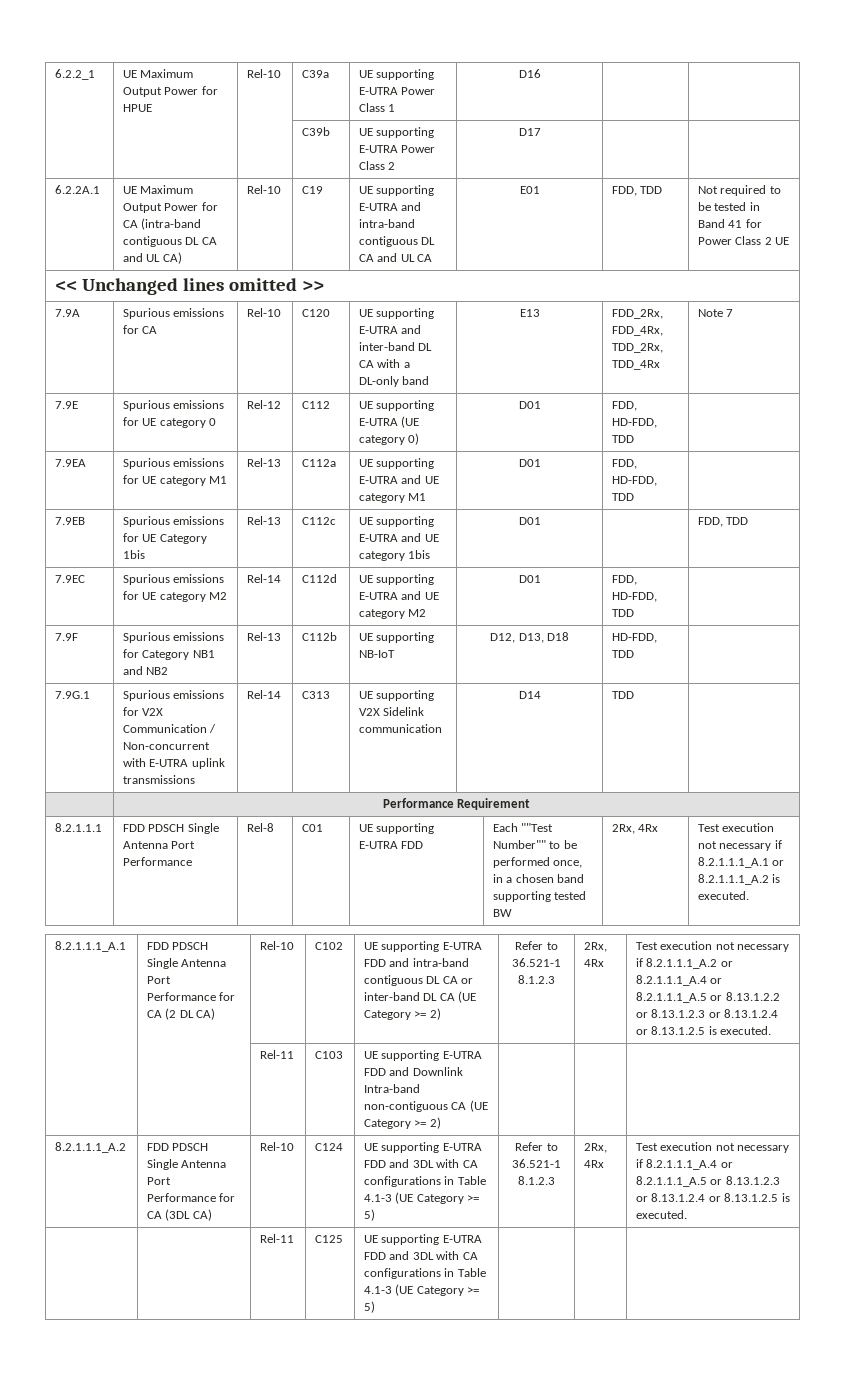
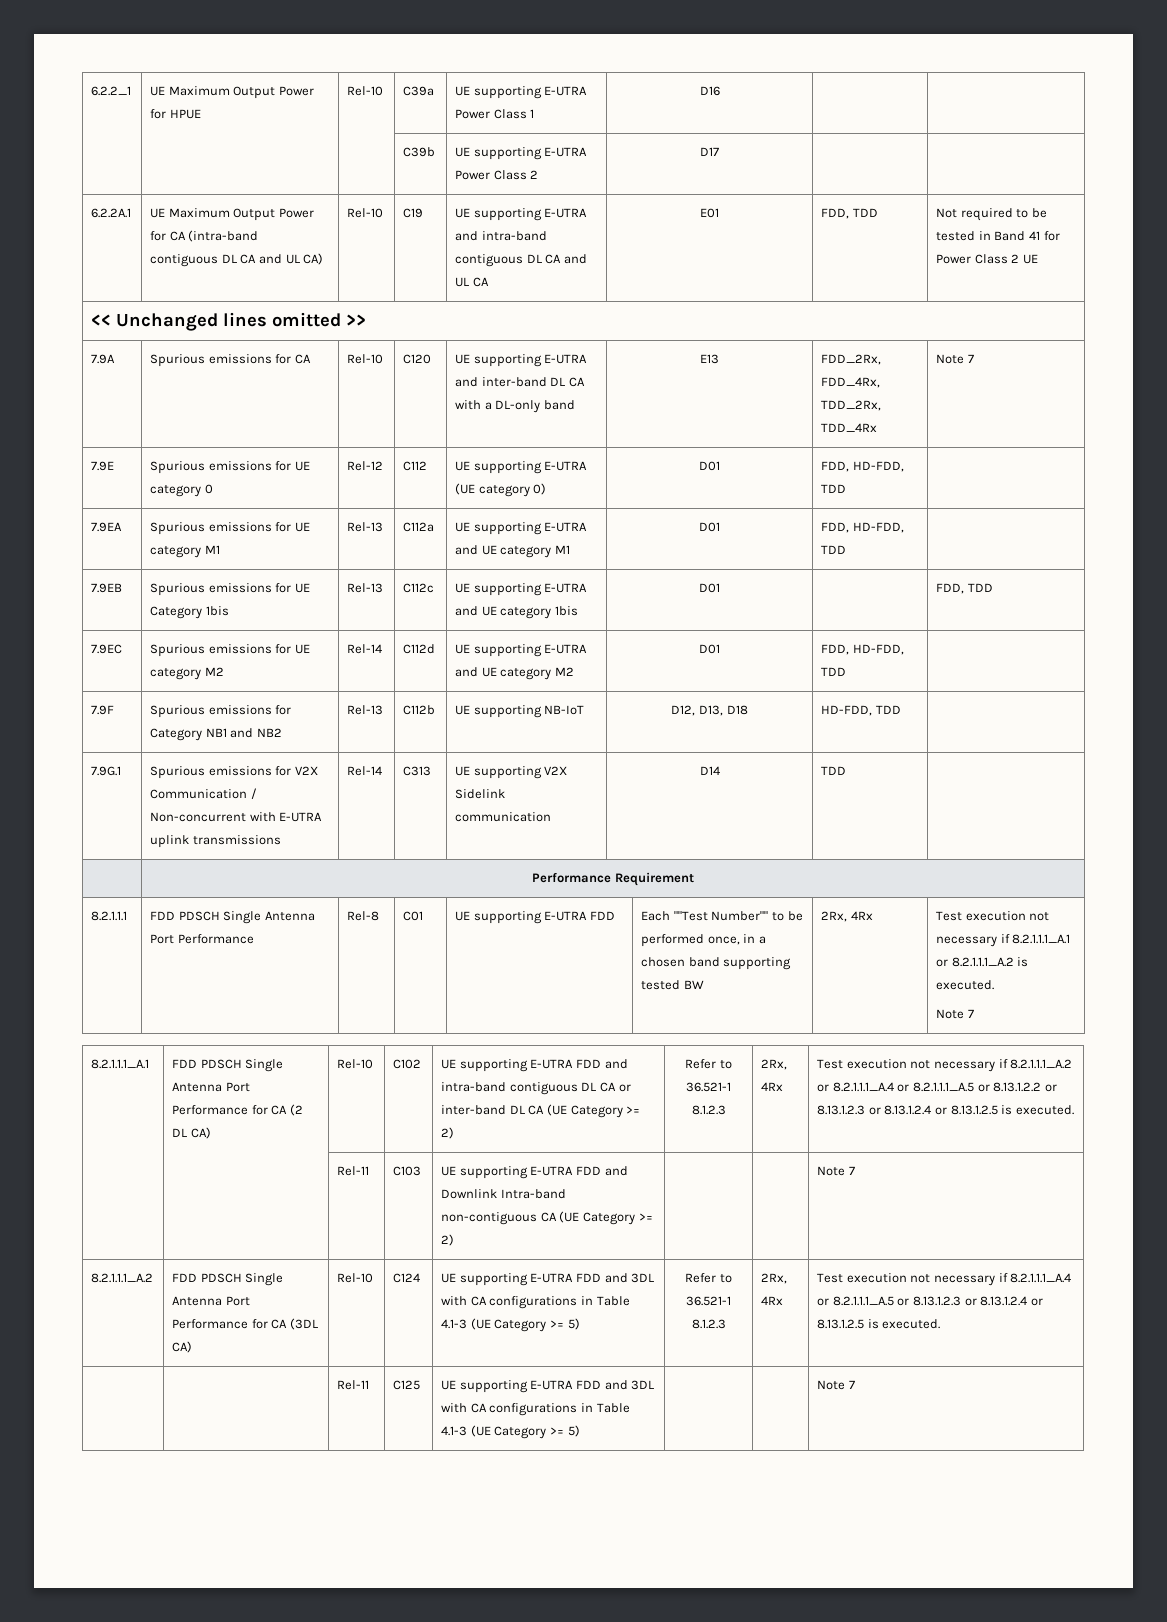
(750, 895) none -> [936,1009,974,1019] // Note 7
(441, 1123) none -> [817,1166,855,1176] Note 7
(376, 1307) none -> [817,1380,855,1390] Note 7

